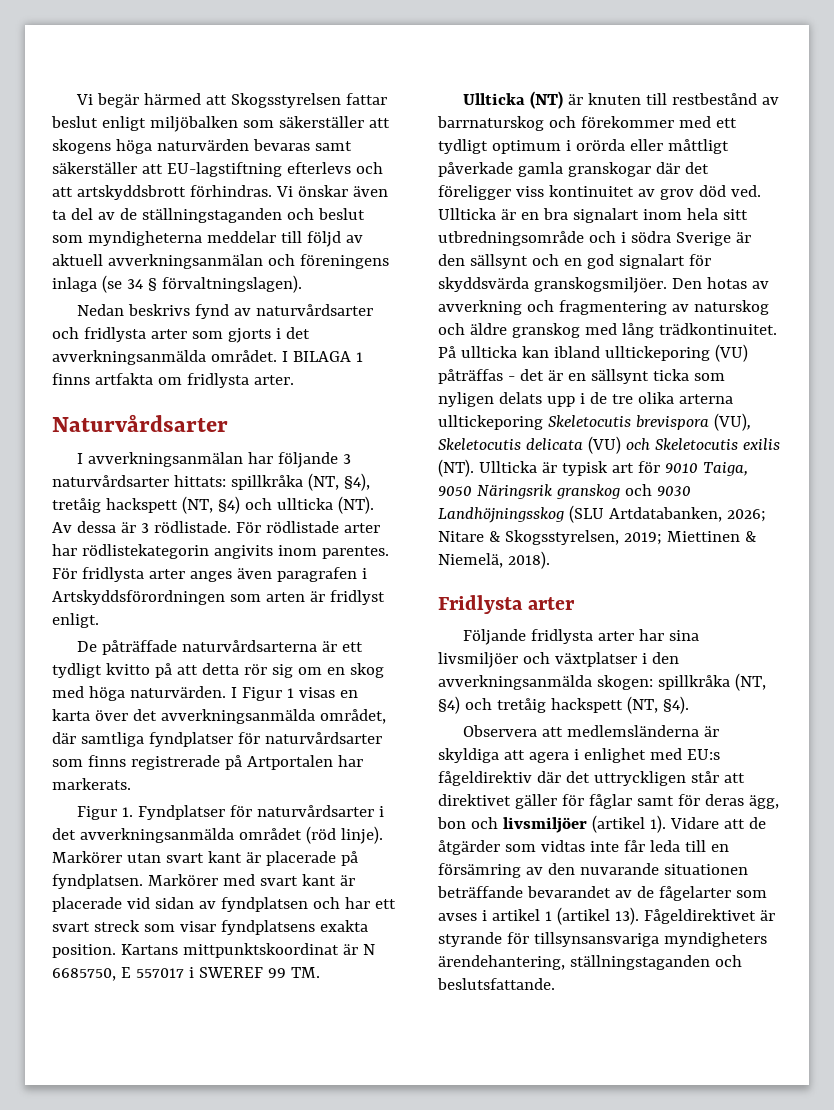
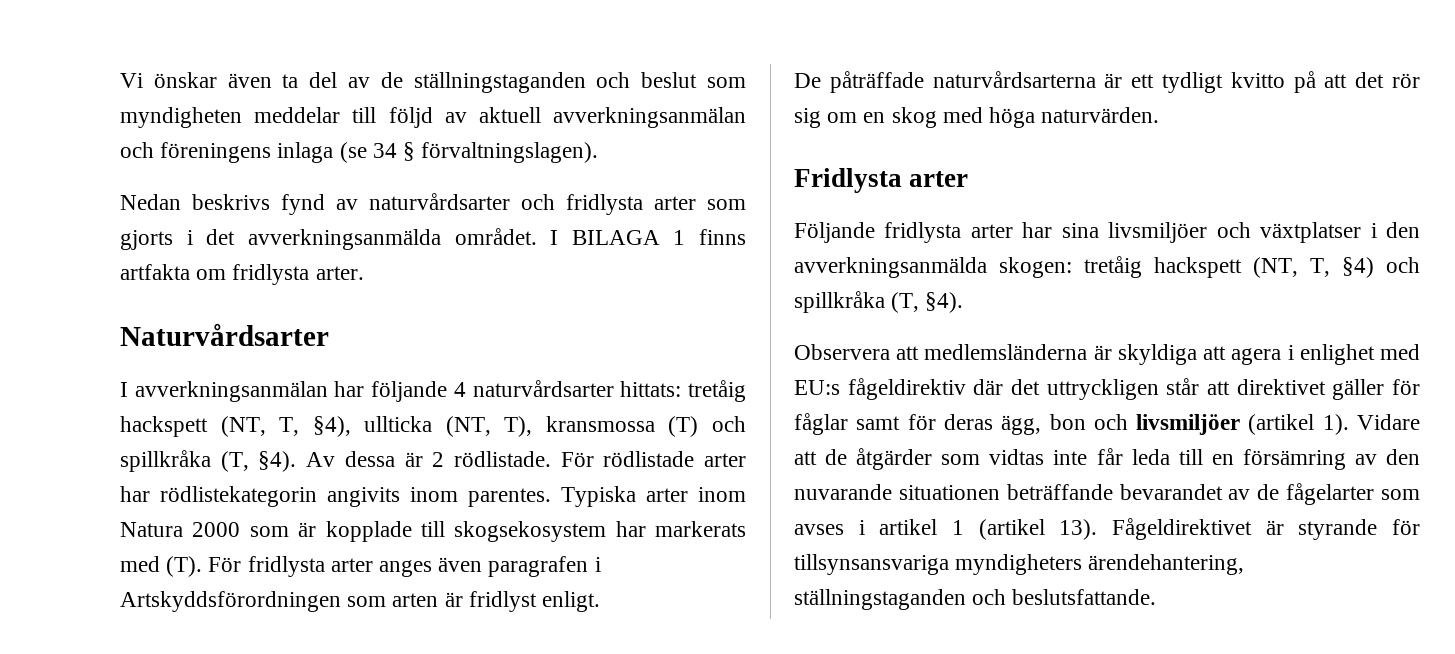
[76,93,388,108] [51,116,390,132] [52,139,352,154] [52,162,383,177] [52,185,293,200] Vi begär härmed att Skogsstyrelsen fattar beslut enligt miljöbalken som säkerställer att skogens höga naturvärden bevaras samt säkerställer att EU-lagstiftning efterlevs och att artskyddsbrott förhindras. Vi -> [120,73,143,88] Vi
[87,231,202,246] myndigheterna -> [120,107,242,128] myndigheten
[343,454,352,464] 3 -> [453,382,466,397] 4
[230,473,370,491] [52,496,374,514] spillkråka (NT, §4), tretåig hackspett (NT, §4) och ullticka (NT). -> [688,380,746,402] [120,416,746,437] [120,450,297,472] tretåig hackspett (NT, T, §4), ullticka (NT, T), kransmossa (T) och spillkråka (T, §4).
[140,523,149,533] 3 -> [432,452,445,467] 2
(389, 552) none -> [561,486,746,507] [120,521,746,542] [120,556,203,577] Typiska arter inom Natura 2000 som är kopplade till skogsekosystem har markerats med (T).
[201,663,239,675] detta -> [1355,72,1385,88] det
[230,687,358,701] [52,709,386,724] [52,732,382,747] [52,755,363,770] [52,778,131,790] [77,805,385,820] [52,826,383,844] [52,851,358,866] [52,874,355,889] [52,897,396,912] [52,920,368,935] [52,943,375,958] [52,967,320,981] [463,91,780,109] [437,116,737,131] [438,139,729,154] [438,162,709,177] [438,185,761,200] [438,208,748,223] [438,231,751,246] [438,254,711,269] [438,277,769,293] [438,300,769,315] [438,323,777,338] [438,344,748,362] [438,369,725,384] [438,392,733,407] [438,413,751,431] [438,436,780,454] [438,459,748,477] [438,484,691,499] [438,505,766,523] [438,530,756,545] [438,551,550,569] I Figur 1 visas en karta över det avverkningsanmälda området, där samtliga fyndplatser för naturvårdsarter som finns registrerade på Artportalen har markerats. // Figur 1. Fyndplatser för naturvårdsarter i det avverkningsanmälda området (röd linje). Markörer utan svart kant är placerade på fyndplatsen. Markörer med svart kant är placerade vid sidan av fyndplatsen och har ett svart streck som visar fyndplatsens exakta position. Kartans mittpunktskoordinat är N 6685750, E 557017 i SWEREF 99 TM. // Ullticka (NT) är knuten till restbestånd av barrnaturskog och förekommer med ett tydligt optimum i orörda eller måttligt påverkade gamla granskogar där det föreligger viss kontinuitet av grov död ved. Ullticka är en bra signalart inom hela sitt utbredningsområde och i södra Sverige är den sällsynt och en god signalart för skyddsvärda granskogsmiljöer. Den hotas av avverkning och fragmentering av naturskog och äldre granskog med lång trädkontinuitet. På ullticka kan ibland ulltickeporing (VU) påträffas - det är en sällsynt ticka som nyligen delats upp i de tre olika arterna ulltickeporing Skeletocutis brevispora (VU), Skeletocutis delicata (VU) och Skeletocutis exilis (NT). Ullticka är typisk art för 9010 Taiga, 9050 Näringsrik granskog och 9030 Landhöjningsskog (SLU Artdatabanken, 2026; Nitare & Skogsstyrelsen, 2019; Miettinen & Niemelä, 2018). -> (1160, 115) none
[657,673,766,691] [438,696,658,714] spillkråka (NT, §4) och tretåig hackspett (NT, -> [1084,256,1420,278] [794,291,920,313] tretåig hackspett (NT, T, §4) och spillkråka (T,

